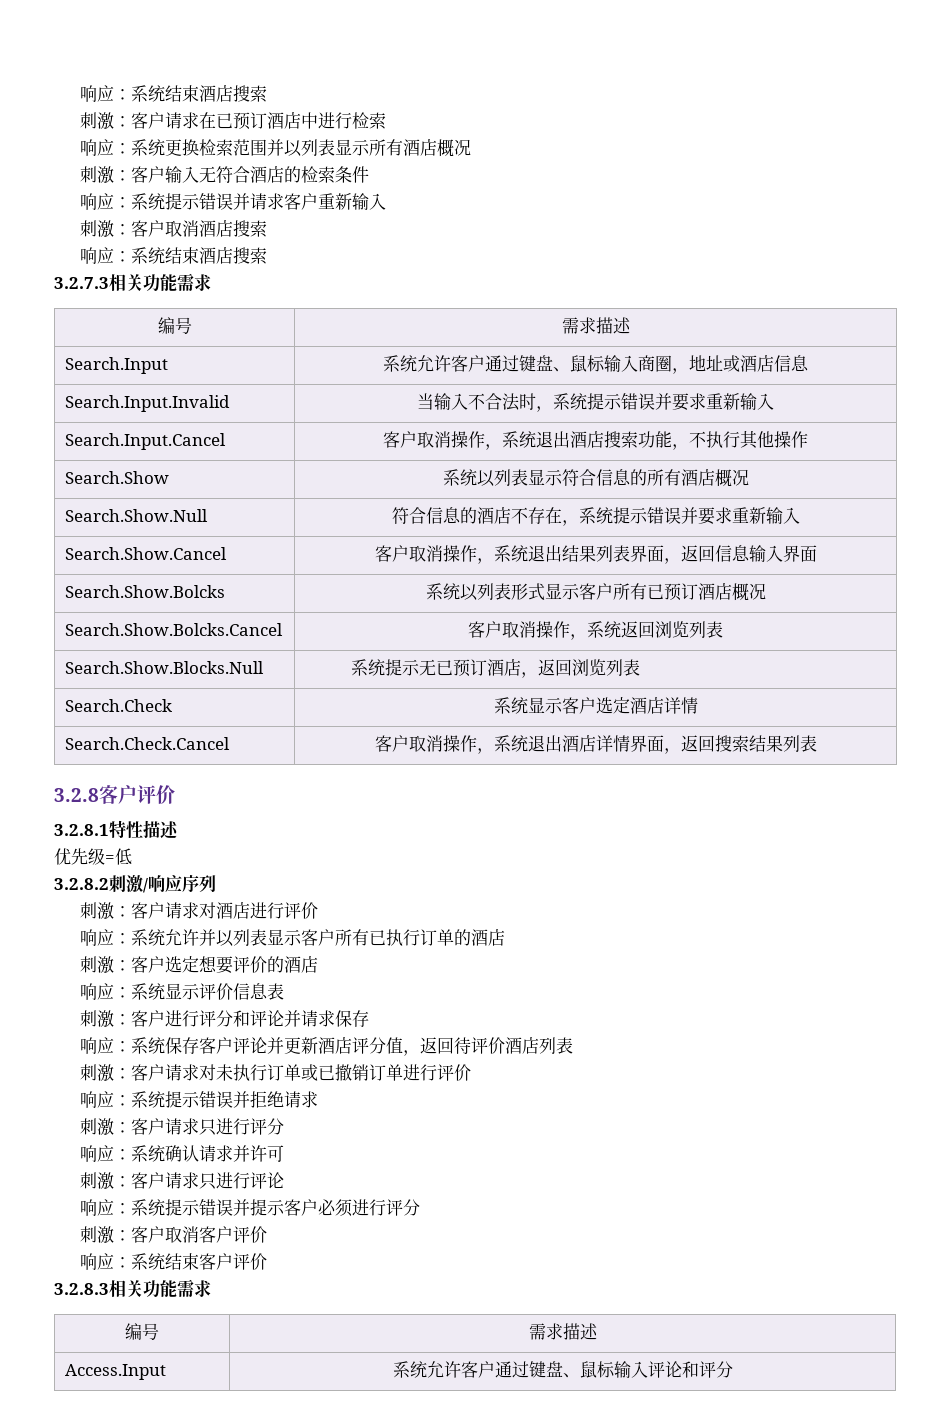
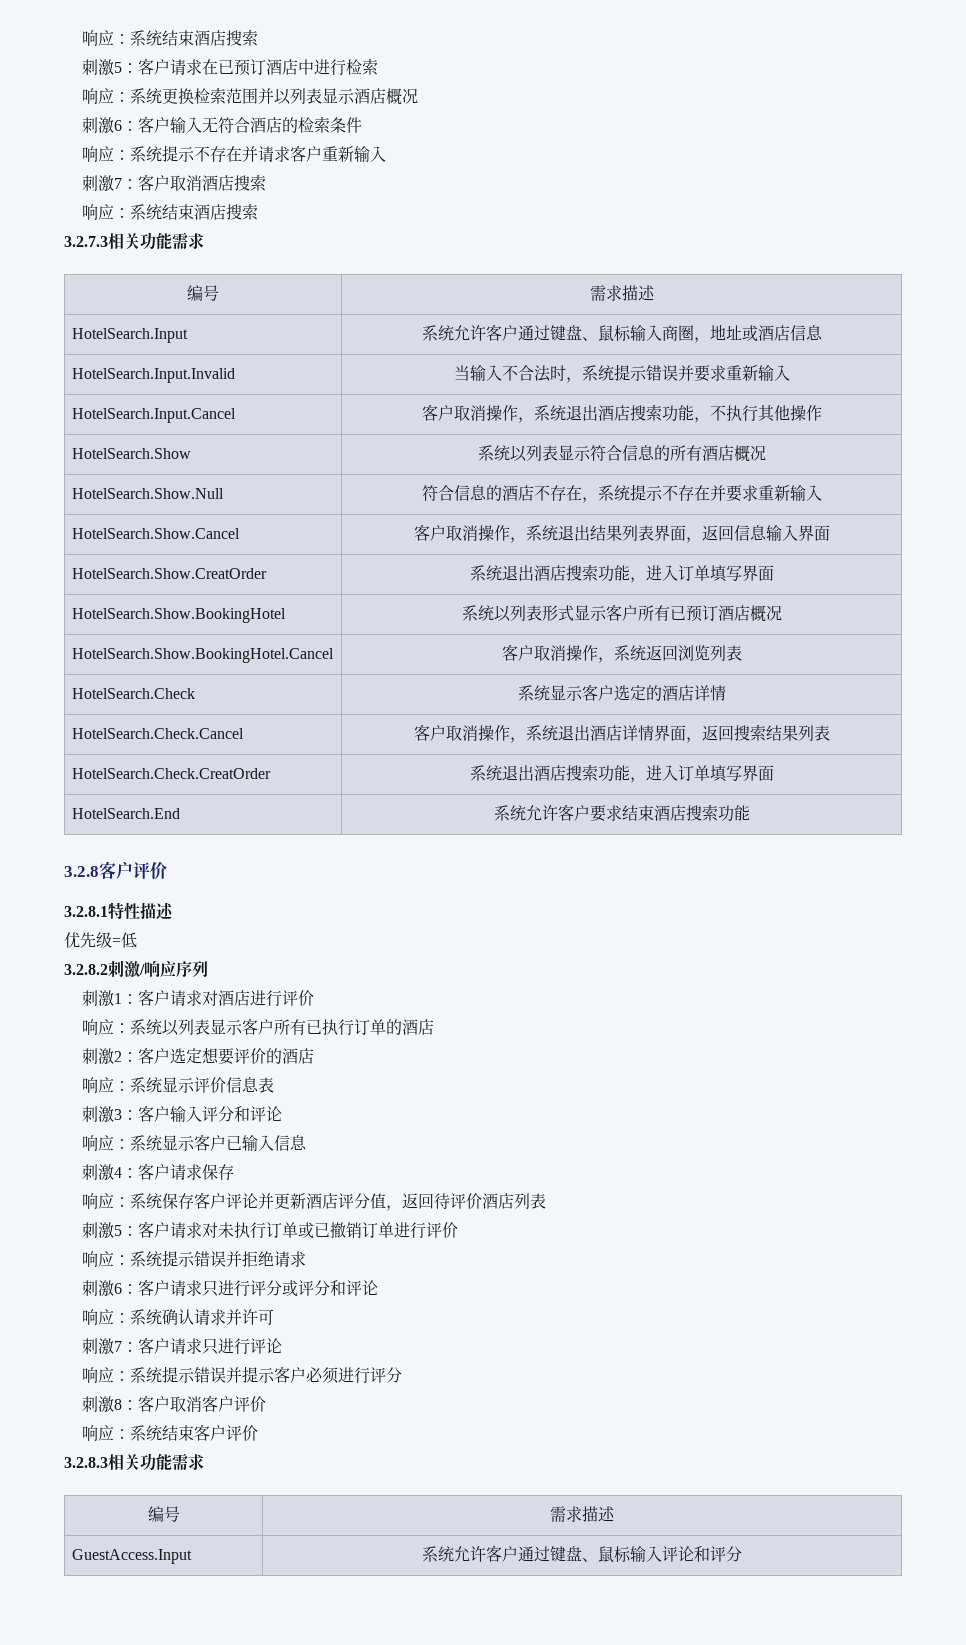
(114, 121) none -> [114,62,123,73] 5
[368,139,403,156] 所有 -> (356, 96) none
(114, 175) none -> [114,120,123,131] 6
[198,193,233,210] 错误 -> [194,146,243,162] 不存在
(114, 229) none -> [114,178,123,189] 7
[65,357,169,374] Search.Input -> [71,328,188,343] HotelSearch.Input
[65,395,231,412] Search.Input.Invalid -> [71,368,235,383] HotelSearch.Input.Invalid
[65,433,227,450] Search.Input.Cancel -> [71,408,236,423] HotelSearch.Input.Cancel
[65,471,170,484] Search.Show -> [71,448,191,459] HotelSearch.Show
[65,509,209,522] Search.Show.Null -> [71,488,224,499] HotelSearch.Show.Null
[646,507,800,525] [65,547,228,560] 错误并要求重新输入 // Search.Show.Cancel -> [661,485,822,502] [71,528,240,539] 不存在并要求重新输入 // HotelSearch.Show.Cancel
[65,585,226,598] Search.Show.Bolcks -> [71,568,267,579] [469,564,774,583] [71,608,286,623] HotelSearch.Show.CreatOrder | 系统退出酒店搜索功能，进入订单填写界面 // HotelSearch.Show.BookingHotel
[65,623,284,636] Search.Show.Bolcks.Cancel -> [71,648,334,663] HotelSearch.Show.BookingHotel.Cancel
[65,661,265,674] [351,659,641,678] [65,699,173,712] Search.Show.Blocks.Null | 系统提示无已预订酒店，返回浏览列表 // Search.Check -> [71,688,195,699] HotelSearch.Check
(630, 705) none -> [645,685,662,701] 的
[65,737,231,750] Search.Check.Cancel -> [71,728,244,739] HotelSearch.Check.Cancel
(817, 743) none -> [71,768,271,779] [469,764,774,783] [71,808,180,819] [493,804,750,822] // HotelSearch.Check.CreatOrder | 系统退出酒店搜索功能，进入订单填写界面 // HotelSearch.End | 系统允许客户要求结束酒店搜索功能
(114, 911) none -> [114,993,123,1004] 1
[164,929,216,946] 允许并 -> (163, 1027) none
(114, 965) none -> [114,1051,123,1062] 2
[113,1010,301,1027] ：客户进行评分和评论并 -> [114,1105,283,1122] [82,1134,308,1151] [82,1163,171,1181] 3：客户输入评分和评论 // 响应：系统显示客户已输入信息 // 刺激4：客户
(114, 1073) none -> [114,1225,123,1236] 5
(114, 1127) none -> [114,1283,123,1294] 6
(284, 1126) none -> [282,1280,379,1297] 或评分和评论
(114, 1181) none -> [114,1341,123,1352] 7
(114, 1235) none -> [114,1399,123,1410] 8
[65,1364,167,1380] Access.Input -> [71,1549,192,1564] GuestAccess.Input

